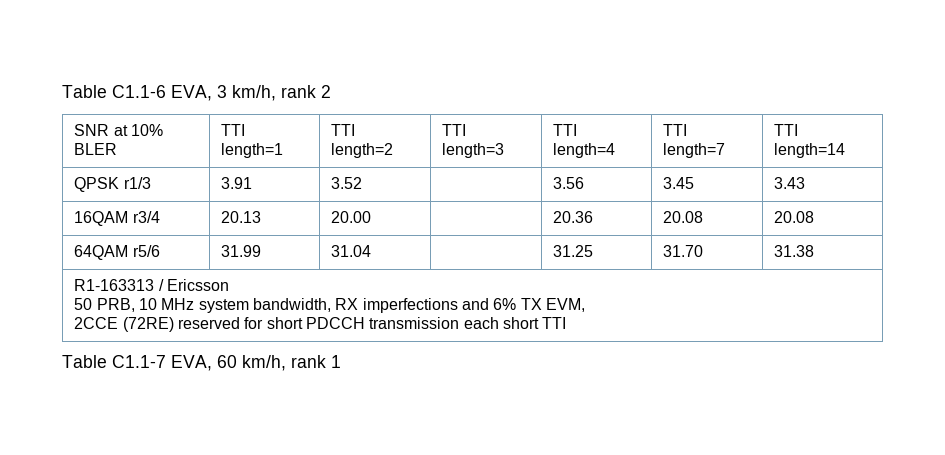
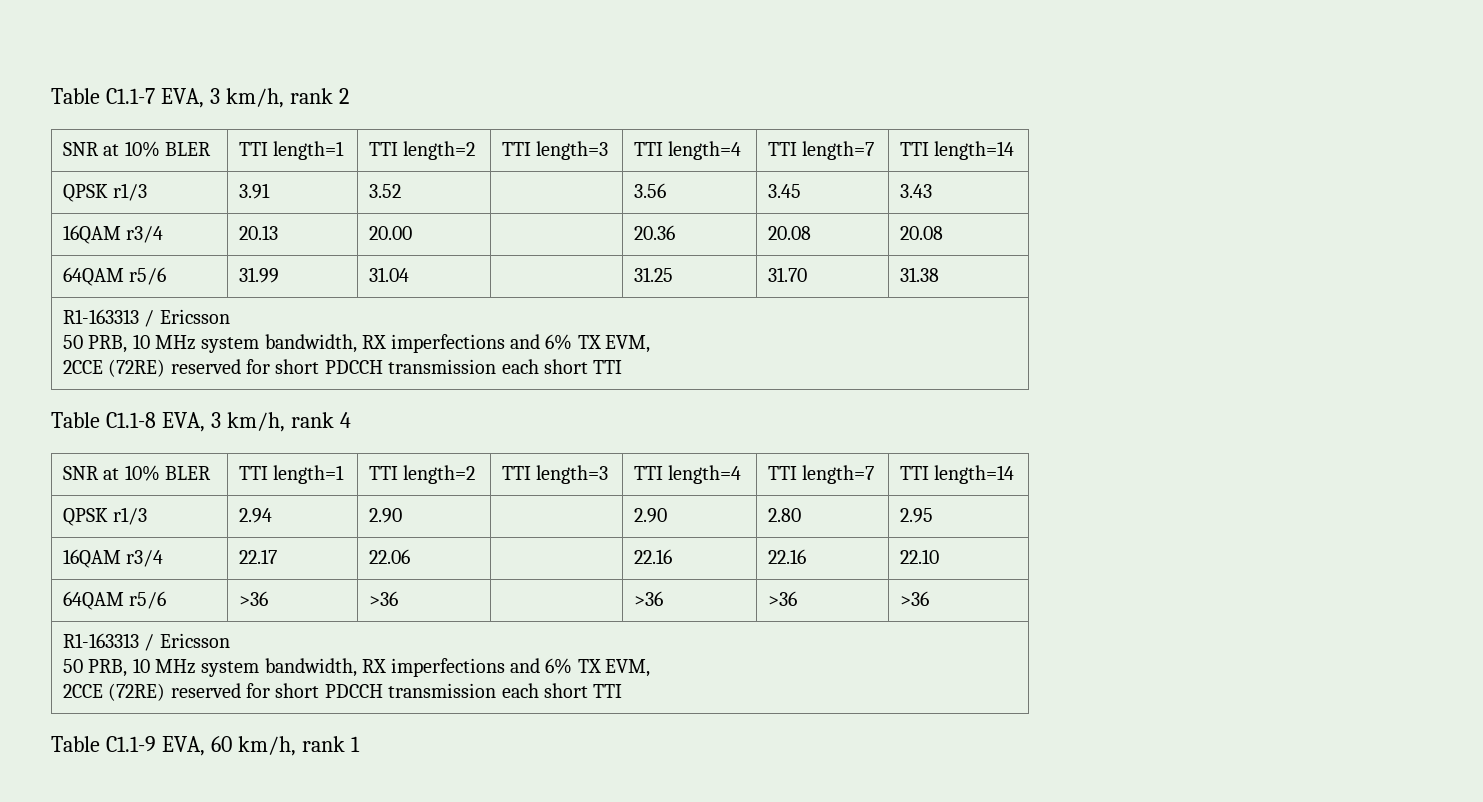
[62,85,166,98] Table C1.1-6 -> [51,88,155,104] Table C1.1-7
[112,355,166,368] C1.1-7 -> [105,412,351,432] [62,465,211,481] [238,465,345,484] [368,465,476,484] [501,465,609,484] [633,465,742,484] [767,465,875,484] [899,465,1015,484] [62,507,148,526] [238,508,272,523] [368,508,402,523] [633,508,667,523] [767,508,801,522] [899,508,933,523] [62,549,164,568] [238,549,277,564] [368,549,410,564] [633,549,672,564] [767,549,806,564] [899,549,939,564] [62,591,167,610] [238,591,268,606] [368,591,398,606] [633,591,663,606] [767,591,797,606] [899,591,929,606] [62,633,230,651] [62,658,651,677] [62,683,623,701] [51,736,156,752] C1.1-8 EVA, 3 km/h, rank 4 // SNR at 10% BLER | TTI length=1 | TTI length=2 | TTI length=3 | TTI length=4 | TTI length=7 | TTI length=14 // QPSK r1/3 | 2.94 | 2.90 | | 2.90 | 2.80 | 2.95 // 16QAM r3/4 | 22.17 | 22.06 | | 22.16 | 22.16 | 22.10 // 64QAM r5/6 | >36 | >36 | | >36 | >36 | >36 // R1-163313 / Ericsson // 50 PRB, 10 MHz system bandwidth, RX imperfections and 6% TX EVM, // 2CCE (72RE) reserved for short PDCCH transmission each short TTI // Table C1.1-9

